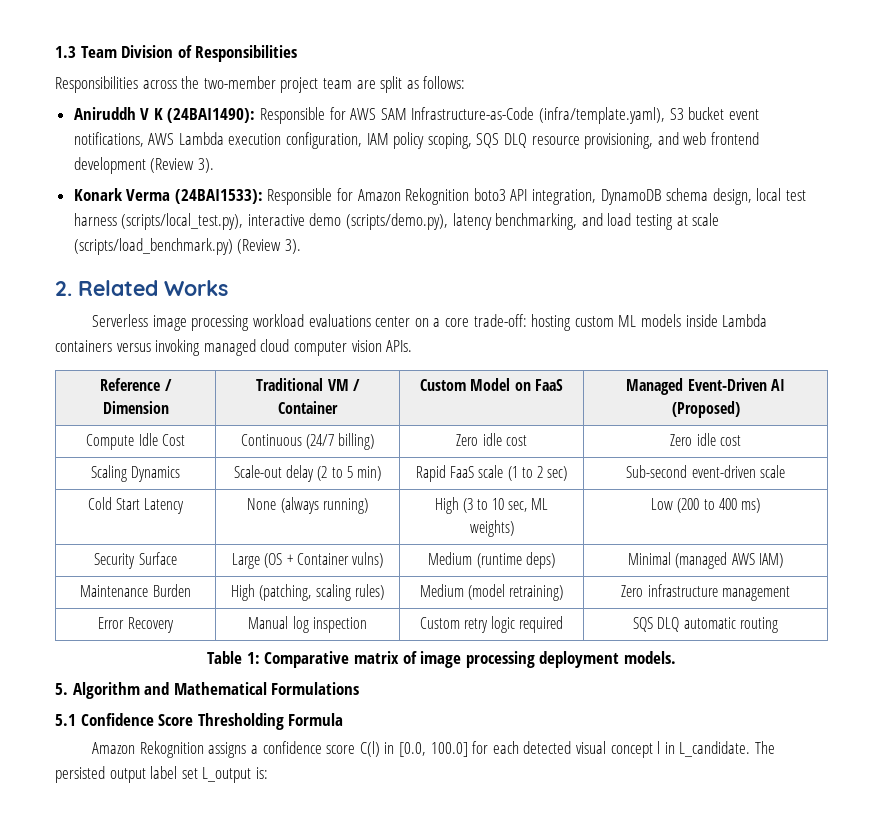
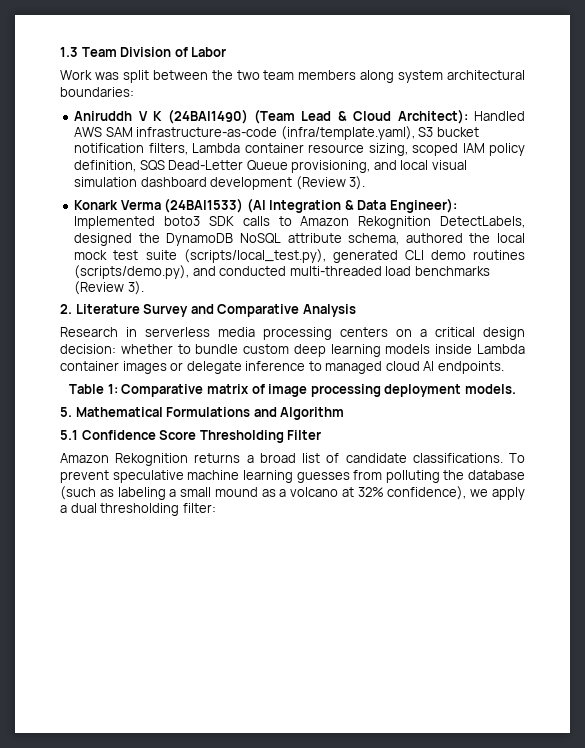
[195,45,298,62] [55,76,466,93] [73,107,346,124] Responsibilities // Responsibilities across the two-member project team are split as follows: // Aniruddh V K (24BAI1490): Responsible for -> [191,47,227,57] [60,70,525,83] [60,87,134,97] [74,109,525,124] Labor // Work was split between the two team members along system architectural boundaries: // Aniruddh V K (24BAI1490) (Team Lead & Cloud Architect): Handled
[411,107,535,120] Infrastructure-as-Code -> [136,127,278,137] infrastructure-as-code
[728,109,759,120] [73,132,759,149] event notifications, AWS Lambda execution configuration, IAM policy scoping, SQS DLQ resource provisioning, and web frontend -> [74,143,525,156] [74,160,467,173] [74,177,207,187] notification filters, Lambda container resource sizing, scoped IAM policy definition, SQS Dead-Letter Queue provisioning, and local visual simulation dashboard
[174,188,806,205] [73,213,720,230] [73,238,301,255] [55,280,228,296] [92,314,768,331] [55,339,413,356] [100,378,172,391] [102,401,169,414] [256,378,360,391] [278,401,338,414] [420,378,563,391] [626,378,785,395] [671,401,740,418] [86,433,185,450] [240,433,375,450] [456,433,527,446] [670,433,741,446] [90,465,181,482] [234,465,381,482] [415,465,568,482] [626,465,785,478] [87,497,185,514] [247,497,368,514] [434,497,549,514] [469,520,514,537] [651,498,760,513] [94,552,177,569] [232,552,383,569] [428,552,555,569] [628,552,783,569] [80,584,191,597] [231,584,384,601] [419,584,564,601] [621,584,790,601] [98,617,174,633] [248,616,367,633] [419,616,564,633] [633,617,778,633] (24BAI1533): Responsible for Amazon Rekognition boto3 API integration, DynamoDB schema design, local test harness (scripts/local_test.py), interactive demo (scripts/demo.py), latency benchmarking, and load testing at scale (scripts/load_benchmark.py) (Review 3). // 2. Related Works // Serverless image processing workload evaluations center on a core trade-off: hosting custom ML models inside Lambda containers versus invoking managed cloud computer vision APIs. // Reference / Dimension | Traditional VM / Container | Custom Model on FaaS | Managed Event-Driven AI (Proposed) // Compute Idle Cost | Continuous (24/7 billing) | Zero idle cost | Zero idle cost // Scaling Dynamics | Scale-out delay (2 to 5 min) | Rapid FaaS scale (1 to 2 sec) | Sub-second event-driven scale // Cold Start Latency | None (always running) | High (3 to 10 sec, ML weights) | Low (200 to 400 ms) // Security Surface | Large (OS + Container vulns) | Medium (runtime deps) | Minimal (managed AWS IAM) // Maintenance Burden | High (patching, scaling rules) | Medium (model retraining) | Zero infrastructure management // Error Recovery | Manual log inspection | Custom retry logic required | SQS DLQ automatic routing -> [164,198,457,213] [74,216,525,229] [74,233,525,246] [74,249,526,263] [74,265,490,279] [74,281,144,295] [60,304,356,317] [60,327,525,340] [60,344,525,357] [60,361,504,374] (24BAI1533) (AI Integration & Data Engineer): Implemented boto3 SDK calls to Amazon Rekognition DetectLabels, designed the DynamoDB NoSQL attribute schema, authored the local mock test suite (scripts/local_test.py), generated CLI demo routines (scripts/demo.py), and conducted multi-threaded load benchmarks (Review 3). // 2. Literature Survey and Comparative Analysis // Research in serverless media processing centers on a critical design decision: whether to bundle custom deep learning models inside Lambda container images or delegate inference to managed cloud AI endpoints.
[72,682,170,699] Algorithm and -> (72, 412) none
(360, 688) none -> [253,407,345,420] and Algorithm
[288,713,344,726] [92,741,775,758] [55,766,268,783] Formula // Amazon Rekognition assigns a confidence score C(l) in [0.0, 100.0] for each detected visual concept l in L_candidate. The persisted output label set L_output is: -> [287,430,322,440] [60,453,525,466] [60,470,525,483] [60,486,525,500] [60,503,216,516] Filter // Amazon Rekognition returns a broad list of candidate classifications. To prevent speculative machine learning guesses from polluting the database (such as labeling a small mound as a volcano at 32% confidence), we apply a dual thresholding filter:

